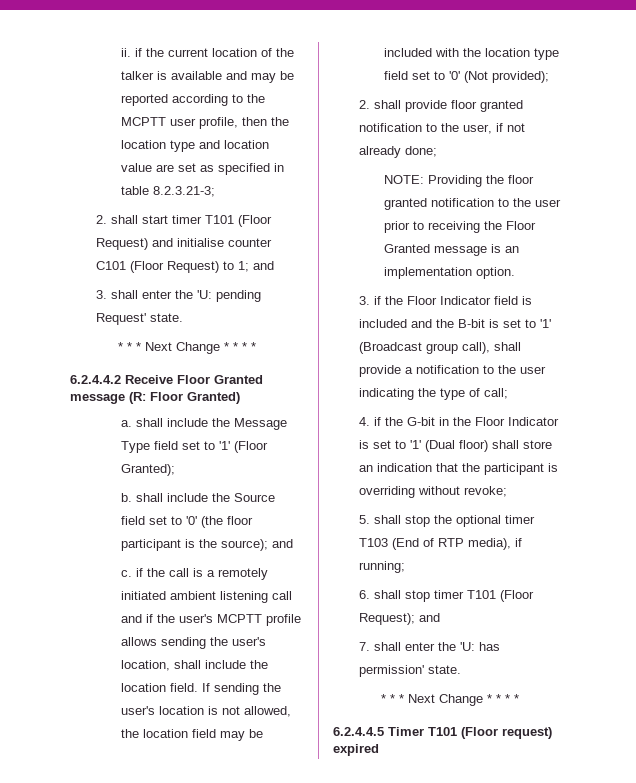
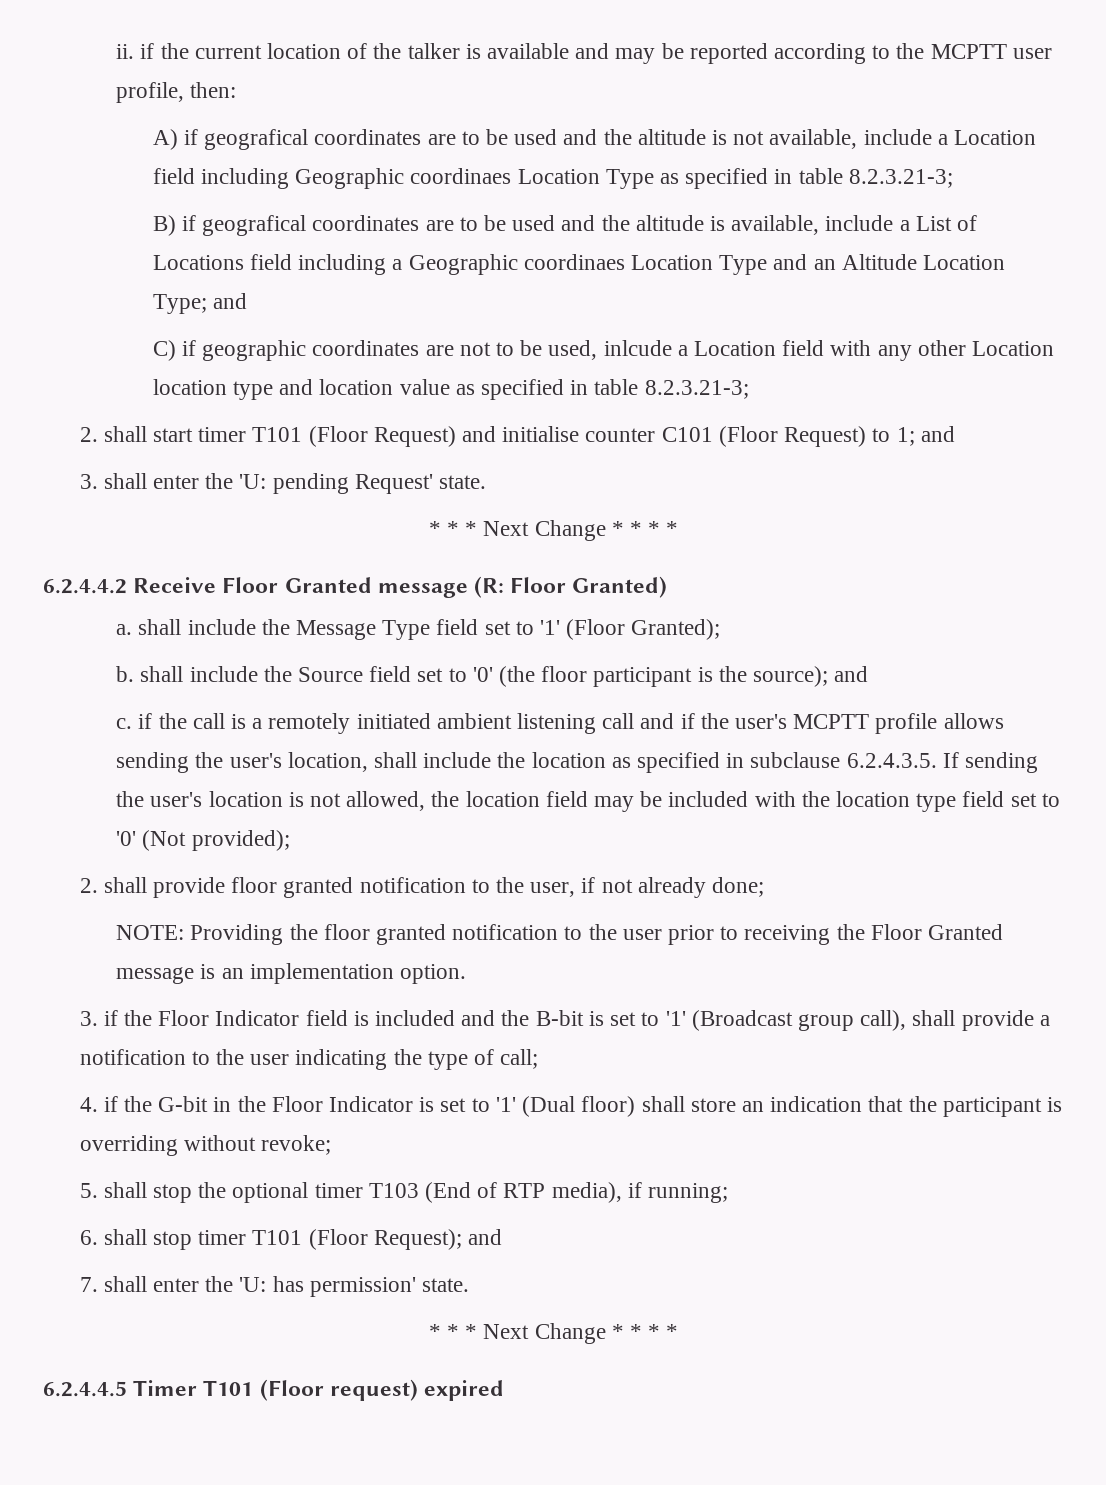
[242,117,290,126] then the -> [190,82,237,98] [152,129,1037,150] [152,168,953,189] [152,215,978,236] [152,254,1005,275] [152,293,247,314] [152,340,1055,361] then: // A) if geografical coordinates are to be used and the altitude is not available, include a Location field including Geographic coordinaes Location Type as specified in table 8.2.3.21-3; // B) if geografical coordinates are to be used and the altitude is available, include a List of Locations field including a Geographic coordinaes Location Type and an Altitude Location Type; and // C) if geographic coordinates are not to be used, inlcude a Location field with any other Location
[156,163,197,172] are set -> (450, 387) none
[170,683,199,692] field. -> [611,752,937,773] as specified in subclause 6.2.4.3.5.

